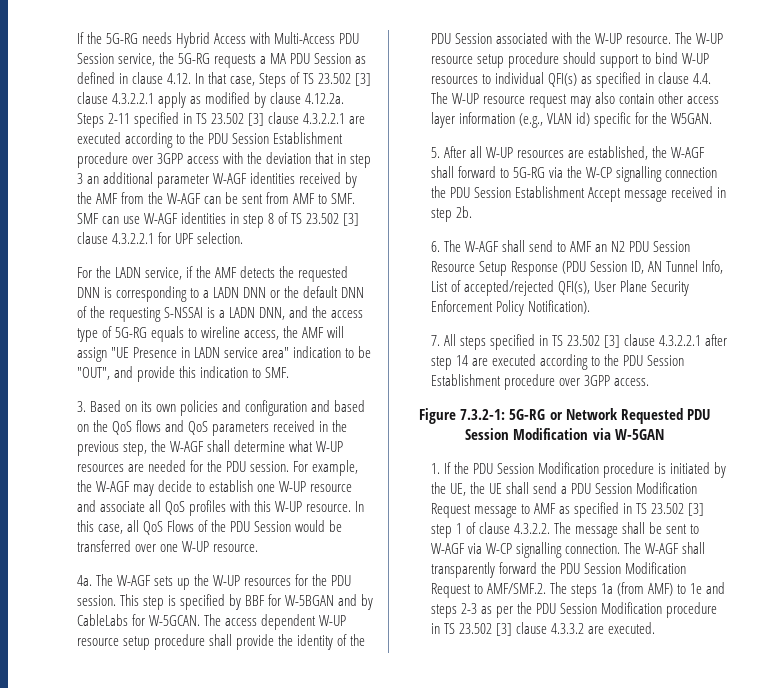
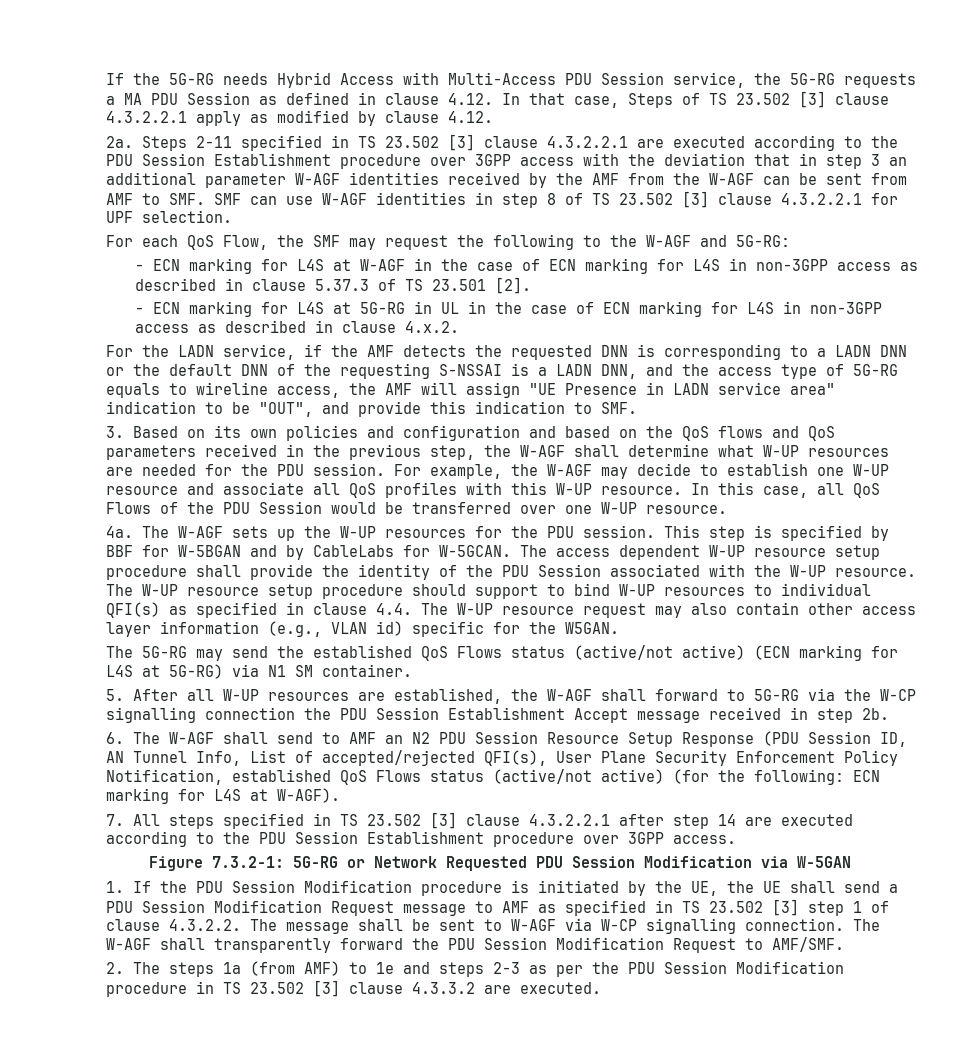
[305,93,345,104] 4.12.2a. -> [447,111,493,123] [105,136,133,148] 4.12. // 2a.
(244, 238) none -> [105,234,790,250] [134,258,918,274] [134,277,531,294] [134,301,882,317] [134,320,459,333] // For each QoS Flow, the SMF may request the following to the W-AGF and 5G-RG: // - ECN marking for L4S at W-AGF in the case of ECN marking for L4S in non-3GPP access as described in clause 5.37.3 of TS 23.501 [2]. // - ECN marking for L4S at 5G-RG in UL in the case of ECN marking for L4S in non-3GPP access as described in clause 4.x.2.
(713, 118) none -> [105,645,898,661] [105,664,412,679] // The 5G-RG may send the established QoS Flows status (active/not active) (ECN marking for L4S at 5G-RG) via N1 SM container.
[527,300,590,314] Notification). -> [105,769,880,785] [105,788,340,804] Notification, established QoS Flows status (active/not active) (for the following: ECN marking for L4S at W-AGF).
[486,583,546,594] AMF/SMF.2. -> [771,937,844,952] [105,962,124,974] AMF/SMF. // 2.

